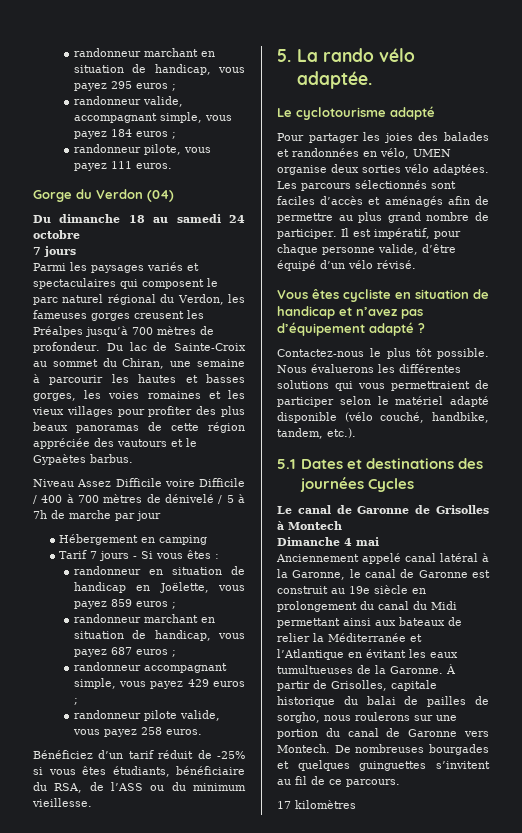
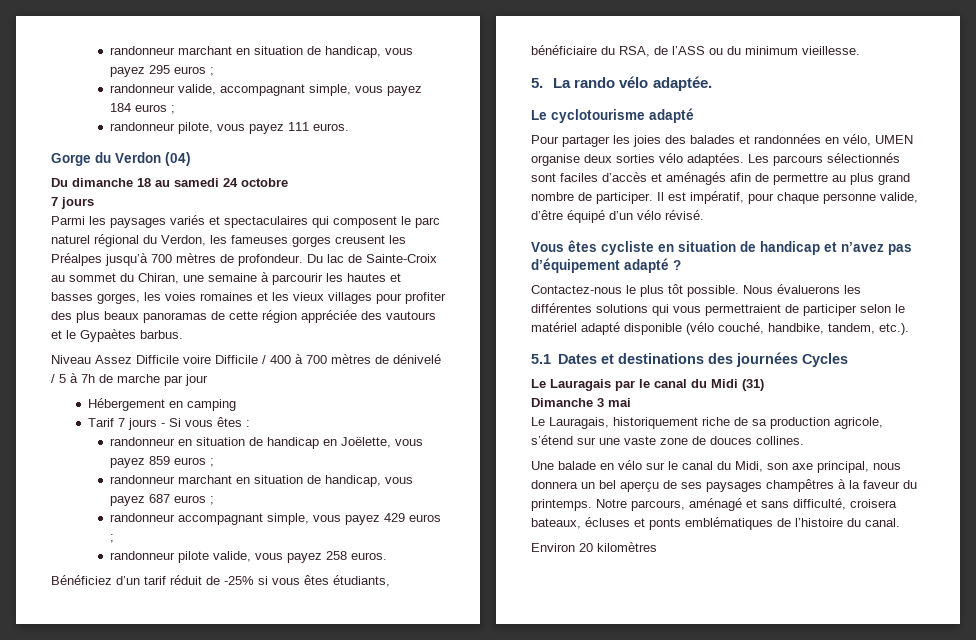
[297,505,489,514] [277,521,342,530] [277,537,379,546] [276,553,489,564] [277,569,490,580] [277,585,426,594] [277,601,457,612] [277,617,462,628] [277,633,422,642] [277,649,458,660] [277,664,456,674] [277,680,437,691] [277,696,489,707] [277,712,457,723] [277,728,489,739] [277,744,489,755] [277,760,490,771] [277,776,400,787] [277,801,291,809] canal de Garonne de Grisolles à Montech // Dimanche 4 mai // Anciennement appelé canal latéral à la Garonne, le canal de Garonne est construit au 19e siècle en prolongement du canal du Midi permettant ainsi aux bateaux de relier la Méditerranée et l’Atlantique en évitant les eaux tumultueuses de la Garonne. À partir de Grisolles, capitale historique du balai de pailles de sorgho, nous roulerons sur une portion du canal de Garonne vers Montech. De nombreuses bourgades et quelques guinguettes s’invitent au fil de ce parcours. // 17 -> [550,379,764,391] [531,398,631,407] [531,417,883,429] [531,435,804,445] [531,460,901,473] [531,479,917,492] [531,498,897,511] [531,517,900,530] [531,543,593,552] Lauragais par le canal du Midi (31) // Dimanche 3 mai // Le Lauragais, historiquement riche de sa production agricole, s’étend sur une vaste zone de douces collines. // Une balade en vélo sur le canal du Midi, son axe principal, nous donnera un bel aperçu de ses paysages champêtres à la faveur du printemps. Notre parcours, aménagé et sans difficulté, croisera bateaux, écluses et ponts emblématiques de l’histoire du canal. // Environ 20

